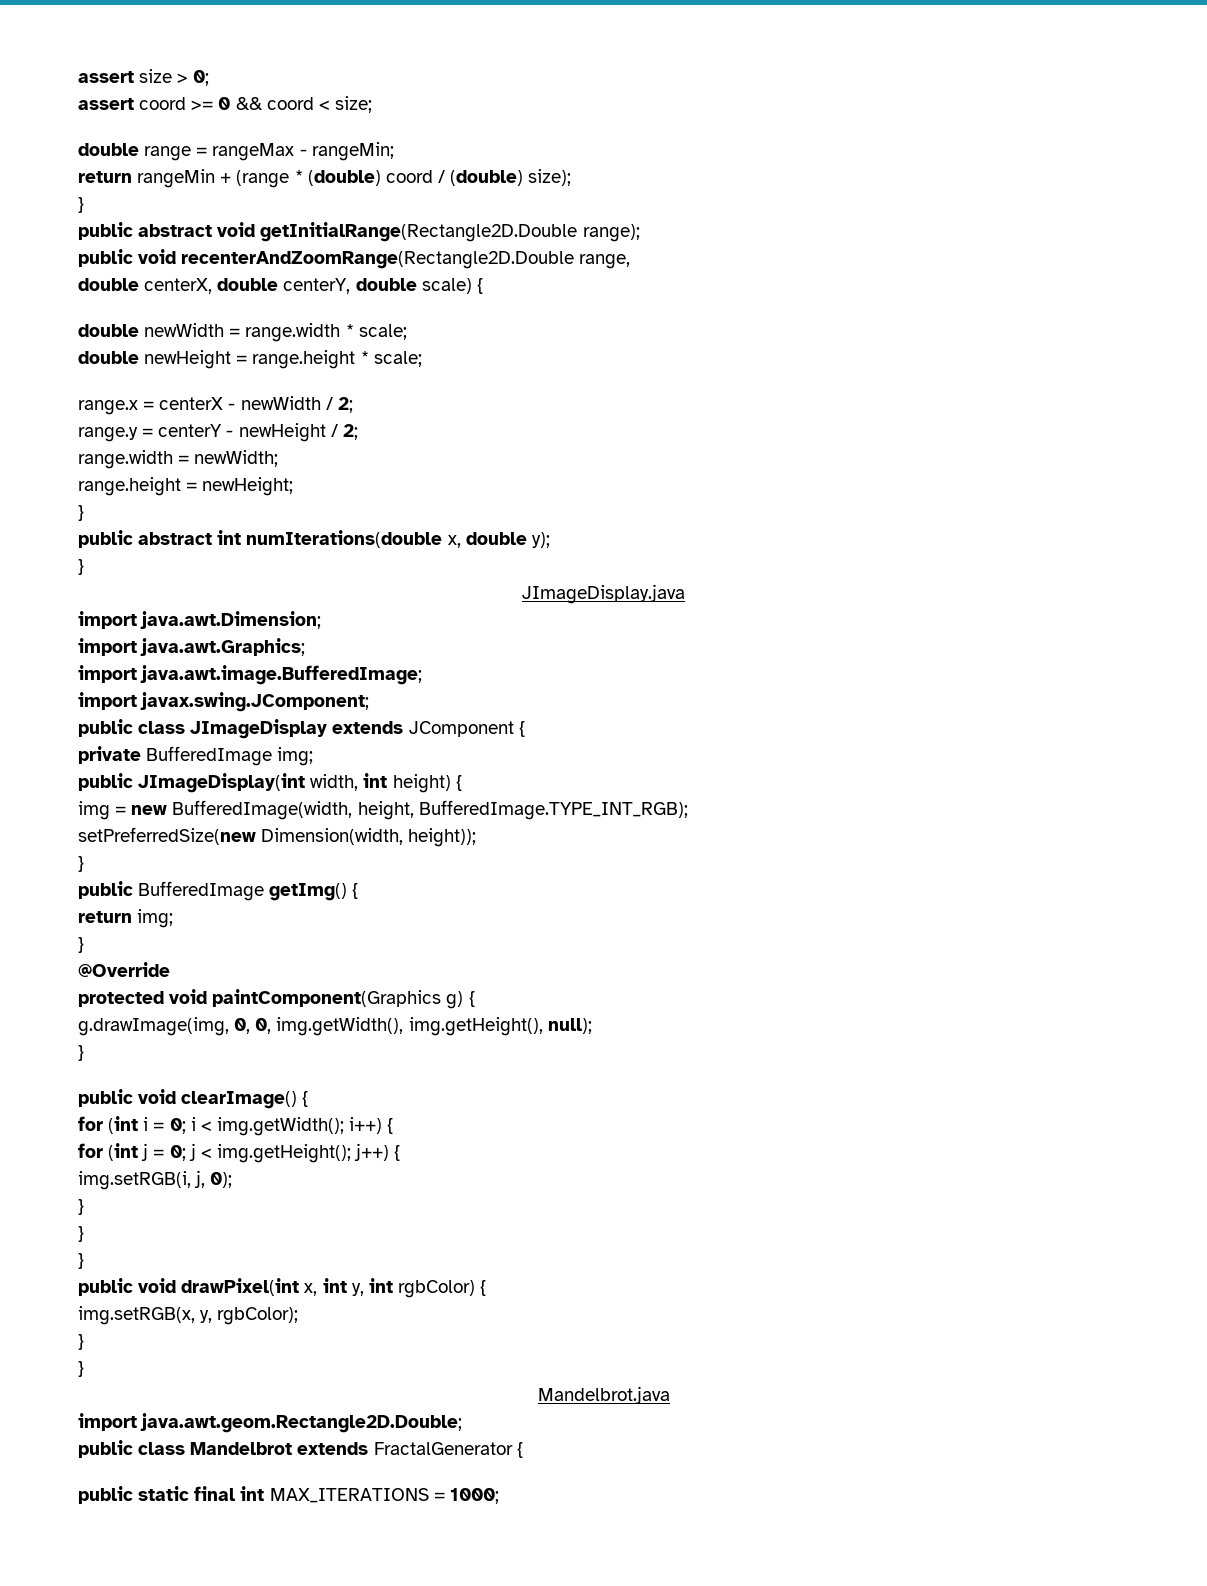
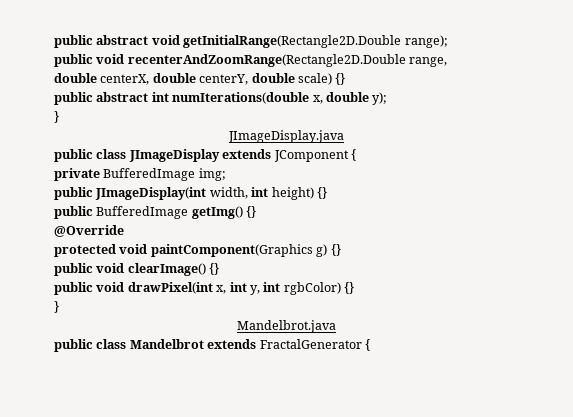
[78,69,210,86] [78,96,372,113] [78,142,394,161] [78,169,572,188] [78,197,84,213] assert size > 0; // assert coord >= 0 && coord < size; // double range = rangeMax - rangeMin; // return rangeMin + (range * (double) coord / (double) size); // } // -> (54, 41) none
[476,278,483,294] [78,323,407,342] [78,350,422,369] [78,396,353,415] [78,423,358,442] [78,450,279,469] [78,477,294,496] [78,505,84,521] { // double newWidth = range.width * scale; // double newHeight = range.height * scale; // range.x = centerX - newWidth / 2; // range.y = centerY - newHeight / 2; // range.width = newWidth; // range.height = newHeight; // } -> [335,73,346,85] {}
[78,611,322,629] [78,638,306,656] [78,665,423,685] [78,692,370,712] // import java.awt.Dimension; // import java.awt.Graphics; // import java.awt.image.BufferedImage; // import javax.swing.JComponent; -> (344, 136) none
[455,775,462,791] [78,800,688,820] [78,827,477,847] [78,856,84,872] { // img = new BufferedImage(width, height, BufferedImage.TYPE_INT_RGB); // setPreferredSize(new Dimension(width, height)); // } -> [316,187,327,199] {}
[352,883,359,899] [78,909,174,928] [78,937,84,953] { // return img; // } -> [246,206,257,218] {}
[468,991,475,1007] [78,1017,592,1036] [78,1045,84,1061] [78,1089,309,1109] [78,1116,394,1136] [78,1143,401,1163] [78,1170,233,1190] [78,1199,84,1215] [78,1226,84,1242] [78,1253,84,1269] { // g.drawImage(img, 0, 0, img.getWidth(), img.getHeight(), null); // } // public void clearImage() { // for (int i = 0; i < img.getWidth(); i++) { // for (int j = 0; j < img.getHeight(); j++) { // img.setRGB(i, j, 0); // } // } // } -> [330,244,341,256] [54,263,220,276] {} // public void clearImage() {}
[480,1280,487,1296] [78,1306,299,1325] [78,1334,84,1350] { // img.setRGB(x, y, rgbColor); // } -> [344,282,354,294] {}
[78,1413,463,1433] // import java.awt.geom.Rectangle2D.Double; -> (336, 326) none
[78,1486,499,1504] // public static final int MAX_ITERATIONS = 1000; -> (370, 345) none

